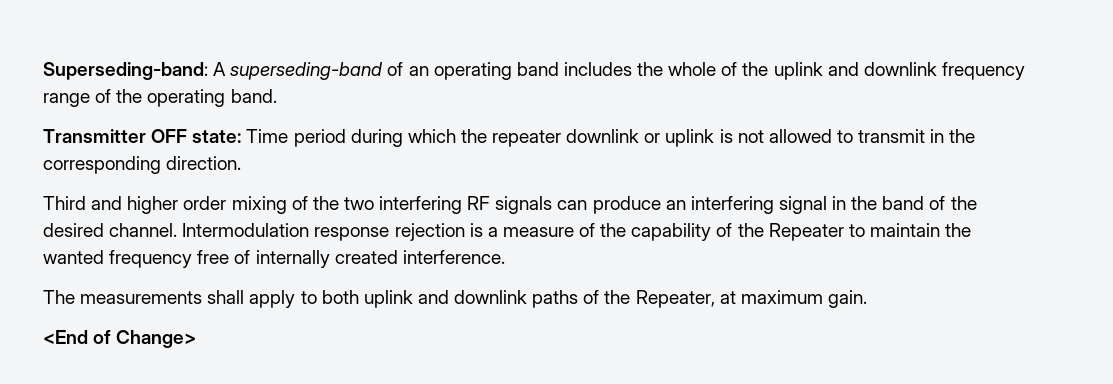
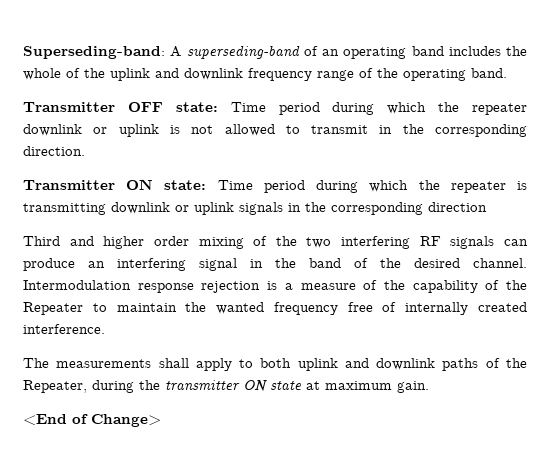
(242, 163) none -> [23,179,527,193] [23,202,487,215] // Transmitter ON state: Time period during which the repeater is transmitting downlink or uplink signals in the corresponding direction
(715, 299) none -> [92,380,302,393] during the transmitter ON state

